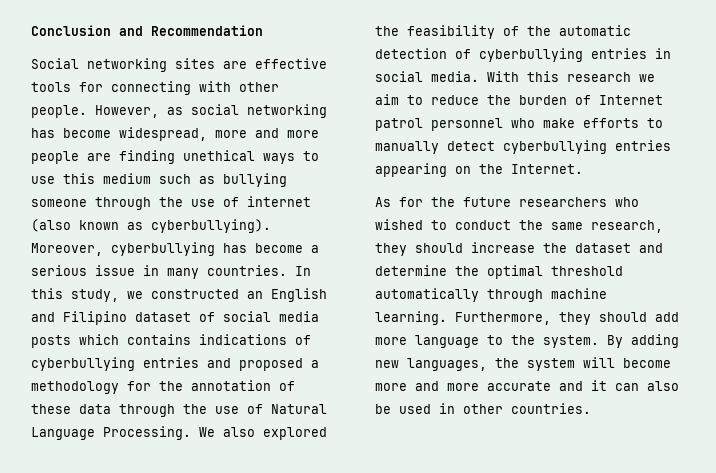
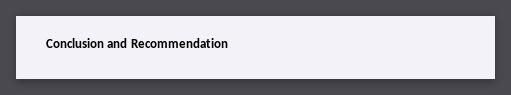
[31,58,327,72] [31,81,279,95] [31,104,327,118] [31,127,319,141] [31,150,319,164] [31,173,287,187] [31,196,311,210] [31,219,271,233] [31,242,319,256] [31,265,311,279] [31,288,327,302] [31,311,319,325] [31,334,311,348] [31,357,319,371] [31,380,295,394] [31,404,327,417] [31,426,327,440] [375,25,631,39] [375,48,671,62] [375,71,655,82] [375,94,663,105] [375,118,663,131] [375,140,671,154] [375,163,583,177] [375,197,639,207] [375,219,663,233] [375,242,663,256] [375,265,623,279] [375,288,607,302] [375,311,679,325] [375,334,679,348] [375,357,671,371] [375,380,679,391] [375,403,591,414] // Social networking sites are effective tools for connecting with other people. However, as social networking has become widespread, more and more people are finding unethical ways to use this medium such as bullying someone through the use of internet (also known as cyberbullying). Moreover, cyberbullying has become a serious issue in many countries. In this study, we constructed an English and Filipino dataset of social media posts which contains indications of cyberbullying entries and proposed a methodology for the annotation of these data through the use of Natural Language Processing. We also explored the feasibility of the automatic detection of cyberbullying entries in social media. With this research we aim to reduce the burden of Internet patrol personnel who make efforts to manually detect cyberbullying entries appearing on the Internet. // As for the future researchers who wished to conduct the same research, they should increase the dataset and determine the optimal threshold automatically through machine learning. Furthermore, they should add more language to the system. By adding new languages, the system will become more and more accurate and it can also be used in other countries. -> (228, 43) none

